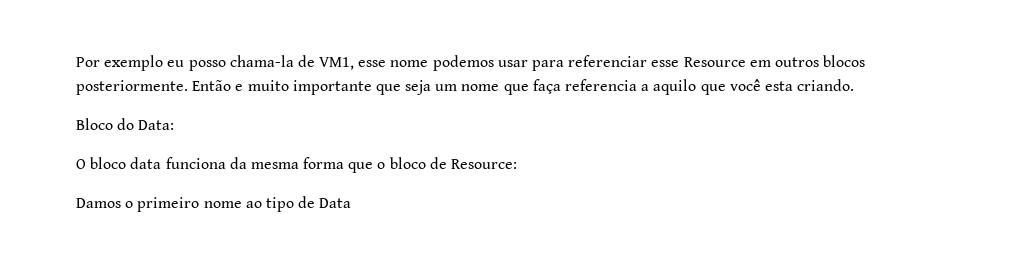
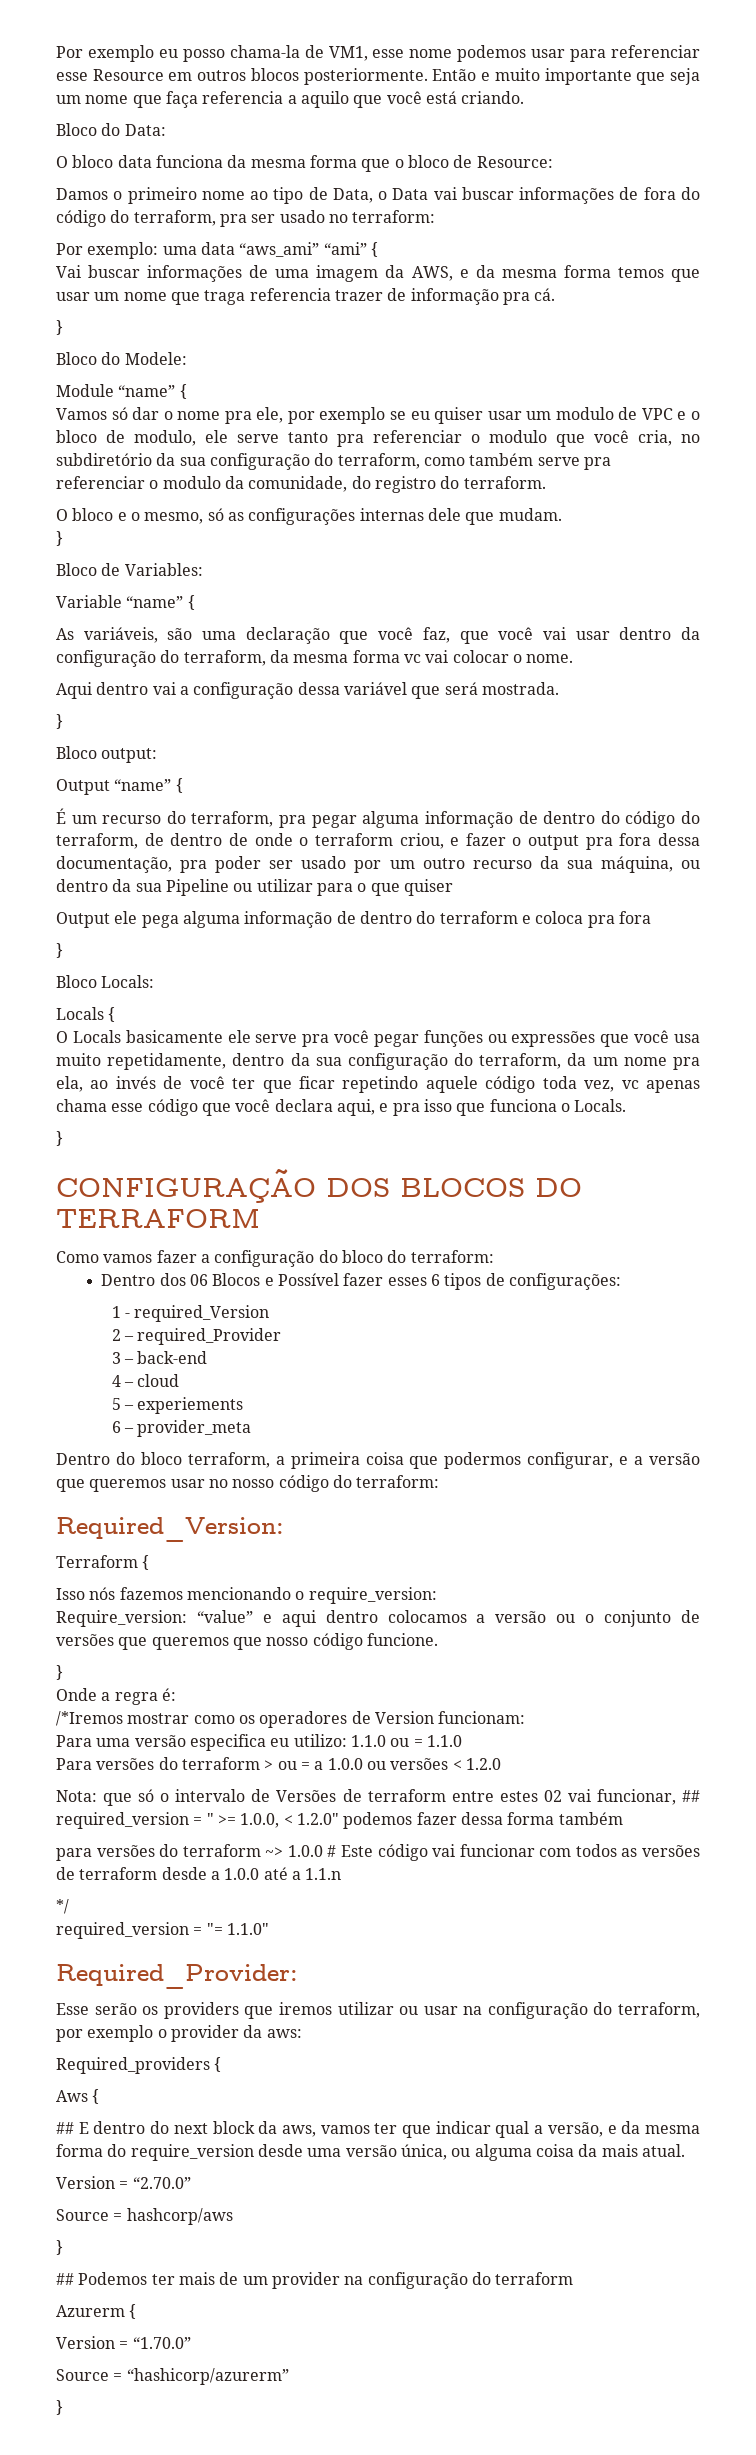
[764,81,793,91] esta -> [425,91,457,104] está
[319,198,352,208] Data -> [332,187,700,204] [56,210,436,227] [56,242,378,259] [56,265,701,282] [56,288,556,305] [56,320,63,335] [56,352,187,365] [56,384,187,399] [56,407,700,424] [56,430,700,447] [56,453,611,470] [56,476,546,493] [56,508,562,525] [56,531,63,546] [56,563,203,576] [56,595,195,610] [56,627,701,644] [56,650,574,667] [56,682,559,699] [56,714,63,729] [56,746,158,763] [56,778,183,795] [56,808,701,828] [56,833,700,850] [56,856,700,873] [56,879,453,896] [56,911,651,928] [56,943,63,958] [56,975,155,988] [56,1007,116,1022] [56,1030,700,1047] [56,1053,700,1070] [56,1076,701,1093] [56,1099,627,1116] [56,1131,63,1146] [56,1169,582,1203] [56,1209,260,1228] [56,1250,494,1267] [101,1273,621,1290] [111,1305,270,1322] [111,1328,282,1345] [111,1351,208,1364] [111,1374,180,1387] [111,1397,244,1414] [111,1420,252,1437] [56,1452,700,1469] [56,1475,440,1492] [56,1517,284,1542] [56,1555,150,1570] [56,1587,437,1604] [56,1610,701,1627] [56,1633,438,1650] [56,1665,63,1680] [56,1688,176,1705] [56,1711,526,1728] [56,1734,462,1751] [56,1757,501,1770] [56,1789,700,1806] [56,1812,623,1829] [56,1844,700,1861] [56,1867,342,1880] [56,1899,69,1914] [56,1922,269,1939] [56,1964,298,1989] [56,2002,700,2019] [56,2025,302,2042] [56,2057,222,2074] [56,2089,100,2104] [56,2121,700,2138] [56,2144,685,2161] [56,2176,191,2189] [56,2208,233,2225] [56,2240,63,2255] [56,2272,574,2289] [56,2304,137,2319] [56,2336,191,2349] [56,2368,289,2385] [56,2400,63,2415] Data, o Data vai buscar informações de fora do código do terraform, pra ser usado no terraform: // Por exemplo: uma data “aws_ami” “ami” { // Vai buscar informações de uma imagem da AWS, e da mesma forma temos que usar um nome que traga referencia trazer de informação pra cá. // } // Bloco do Modele: // Module “name” { // Vamos só dar o nome pra ele, por exemplo se eu quiser usar um modulo de VPC e o bloco de modulo, ele serve tanto pra referenciar o modulo que você cria, no subdiretório da sua configuração do terraform, como também serve pra referenciar o modulo da comunidade, do registro do terraform. // O bloco e o mesmo, só as configurações internas dele que mudam. // } // Bloco de Variables: // Variable “name” { // As variáveis, são uma declaração que você faz, que você vai usar dentro da configuração do terraform, da mesma forma vc vai colocar o nome. // Aqui dentro vai a configuração dessa variável que será mostrada. // } // Bloco output: // Output “name” { // É um recurso do terraform, pra pegar alguma informação de dentro do código do terraform, de dentro de onde o terraform criou, e fazer o output pra fora dessa documentação, pra poder ser usado por um outro recurso da sua máquina, ou dentro da sua Pipeline ou utilizar para o que quiser // Output ele pega alguma informação de dentro do terraform e coloca pra fora // } // Bloco Locals: // Locals { // O Locals basicamente ele serve pra você pegar funções ou expressões que você usa muito repetidamente, dentro da sua configuração do terraform, da um nome pra ela, ao invés de você ter que ficar repetindo aquele código toda vez, vc apenas chama esse código que você declara aqui, e pra isso que funciona o Locals. // } // CONFIGURAÇÃO DOS BLOCOS DO TERRAFORM // Como vamos fazer a configuração do bloco do terraform: // Dentro dos 06 Blocos e Possível fazer esses 6 tipos de configurações: // 1 - required_Version // 2 – required_Provider // 3 – back-end // 4 – cloud // 5 – experiements // 6 – provider_meta // Dentro do bloco terraform, a primeira coisa que podermos configurar, e a versão que queremos usar no nosso código do terraform: // Required_Version: // Terraform { // Isso nós fazemos mencionando o require_version: // Require_version: “value” e aqui dentro colocamos a versão ou o conjunto de versões que queremos que nosso código funcione. // } // Onde a regra é: // /*Iremos mostrar como os operadores de Version funcionam: // Para uma versão especifica eu utilizo: 1.1.0 ou = 1.1.0 // Para versões do terraform > ou = a 1.0.0 ou versões < 1.2.0 // Nota: que só o intervalo de Versões de terraform entre estes 02 vai funcionar, ## required_version = " >= 1.0.0, < 1.2.0" podemos fazer dessa forma também // para versões do terraform ~> 1.0.0 # Este código vai funcionar com todos as versões de terraform desde a 1.0.0 até a 1.1.n // */ // required_version = "= 1.1.0" // Required_Provider: // Esse serão os providers que iremos utilizar ou usar na configuração do terraform, por exemplo o provider da aws: // Required_providers { // Aws { // ## E dentro do next block da aws, vamos ter que indicar qual a versão, e da mesma forma do require_version desde uma versão única, ou alguma coisa da mais atual. // Version = “2.70.0” // Source = hashcorp/aws // } // ## Podemos ter mais de um provider na configuração do terraform // Azurerm { // Version = “1.70.0” // Source = “hashicorp/azurerm” // }

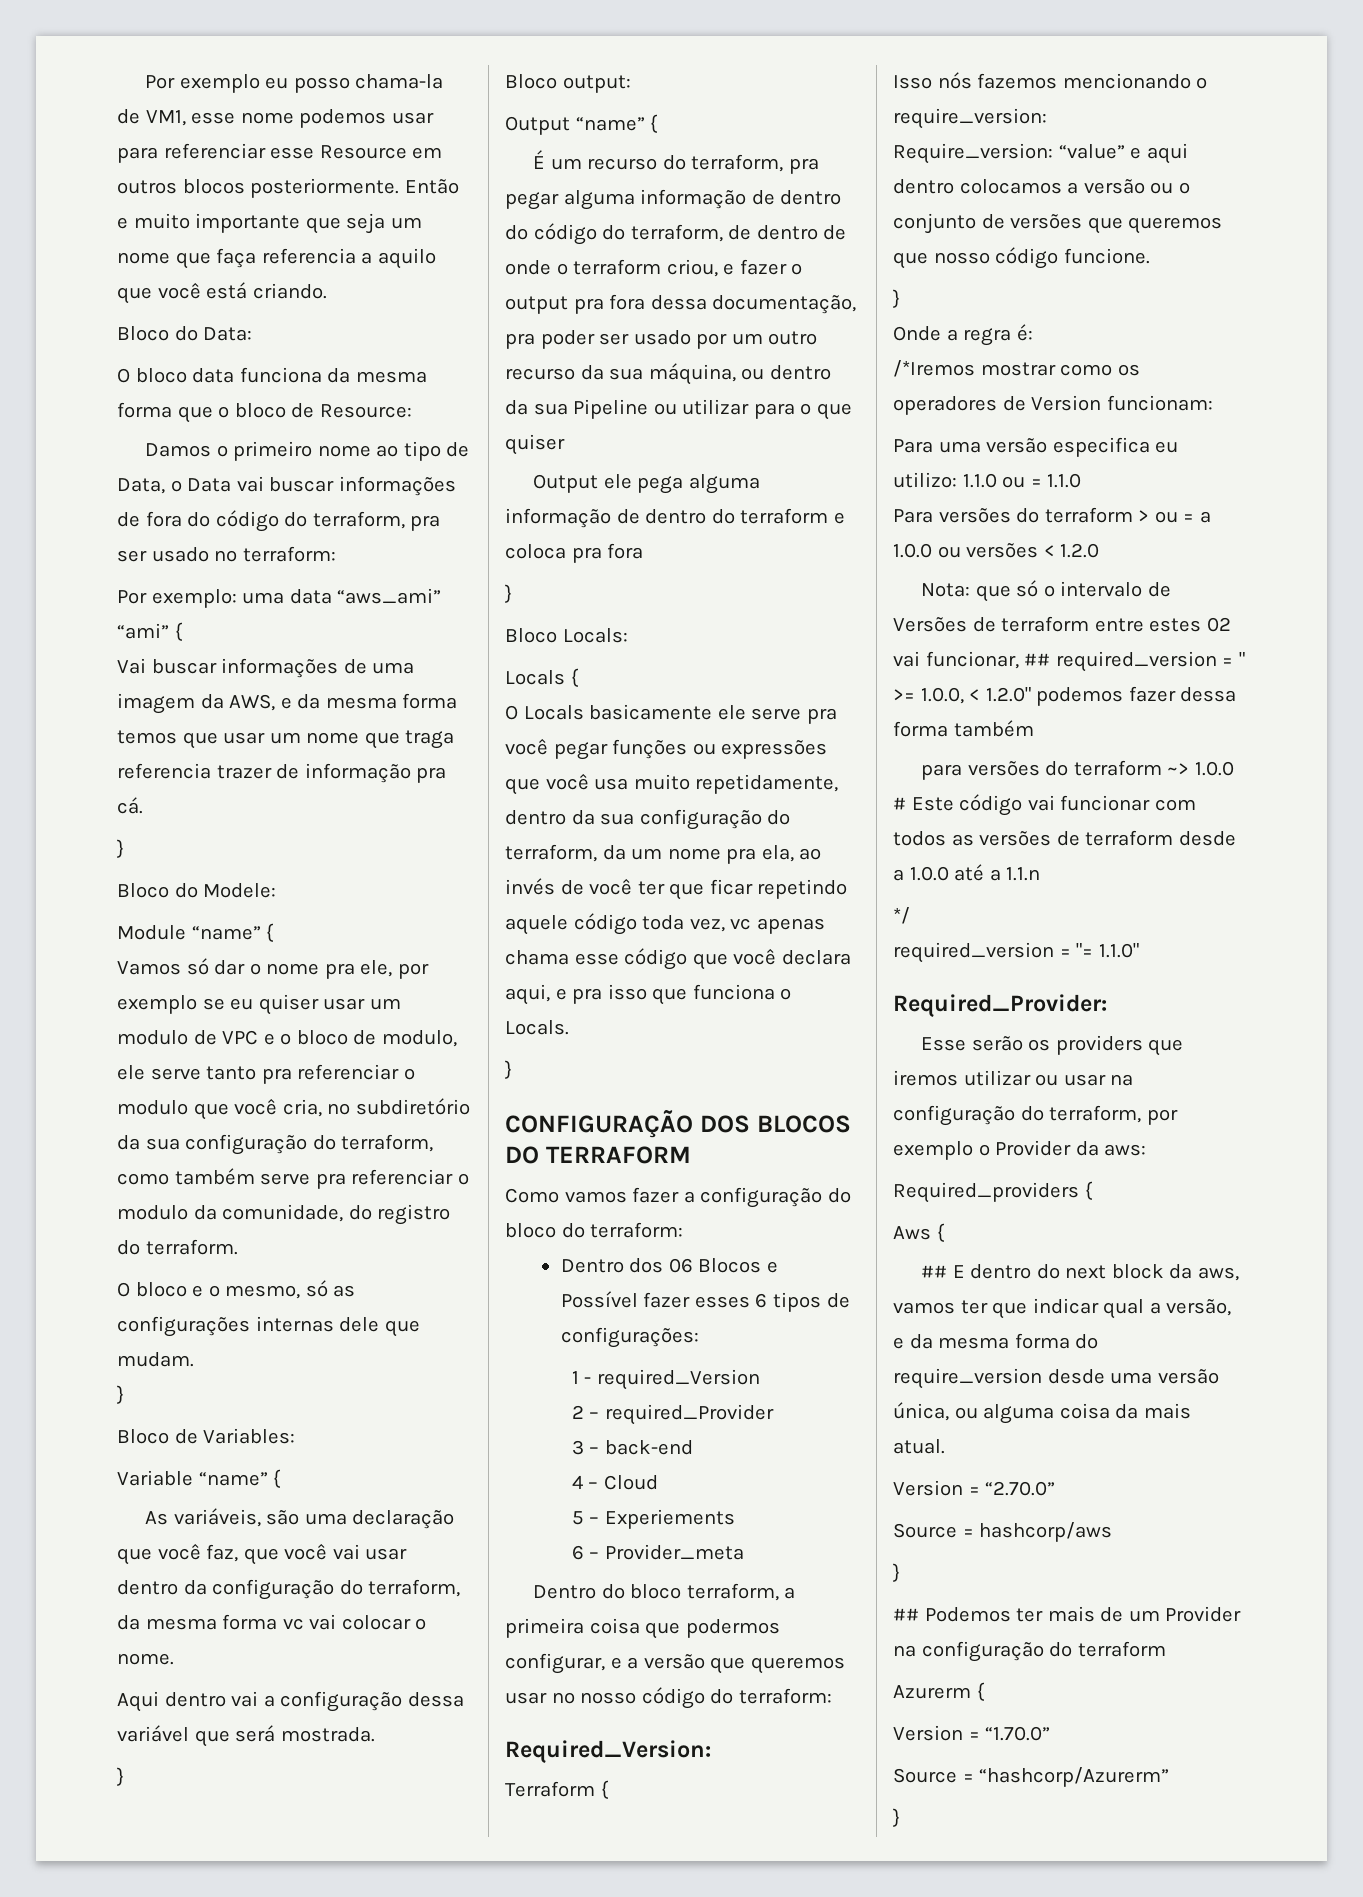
[137,1374,180,1387] cloud -> [603,1475,658,1490] Cloud
[137,1397,244,1414] experiements -> [604,1509,735,1529] Experiements
[137,1420,252,1437] provider_meta -> [604,1544,744,1560] Provider_meta
[170,2025,239,2042] provider -> [995,1140,1072,1156] Provider
[271,2272,340,2289] provider -> [1165,1606,1242,1622] Provider
[126,2368,289,2385] “hashicorp/azurerm” -> [979,1767,1170,1787] “hashcorp/Azurerm”

